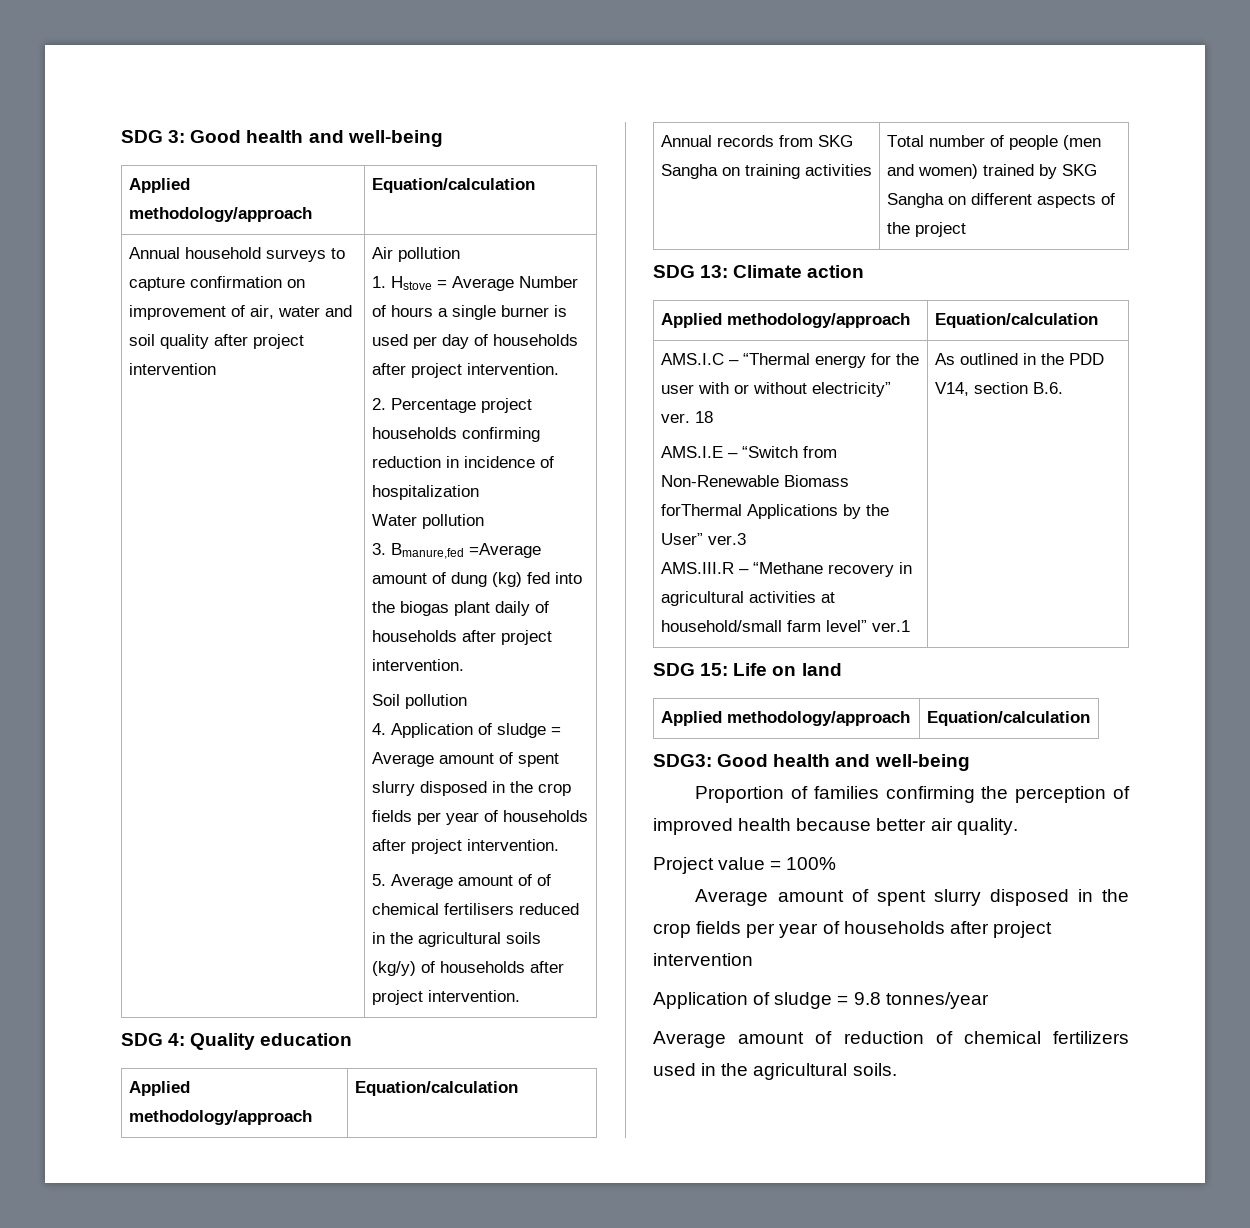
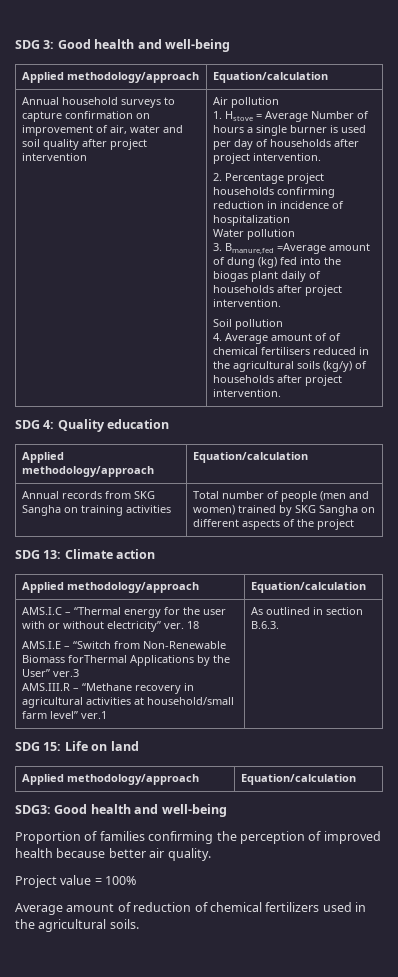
[390,723,561,738] [371,752,559,767] [371,781,571,796] [371,810,588,825] [371,839,559,854] [371,874,386,886] Application of sludge = Average amount of spent slurry disposed in the crop fields per year of households after project intervention. // 5. -> (222, 337) none
[1040,353,1104,365] [934,382,1063,396] the PDD V14, section B.6. -> [325,607,363,615] [250,621,279,629] section B.6.3.
[695,889,1129,906] [653,921,1052,938] [653,953,753,966] [653,992,989,1009] // Average amount of spent slurry disposed in the crop fields per year of households after project intervention // Application of sludge = 9.8 tonnes/year -> (137, 880) none

